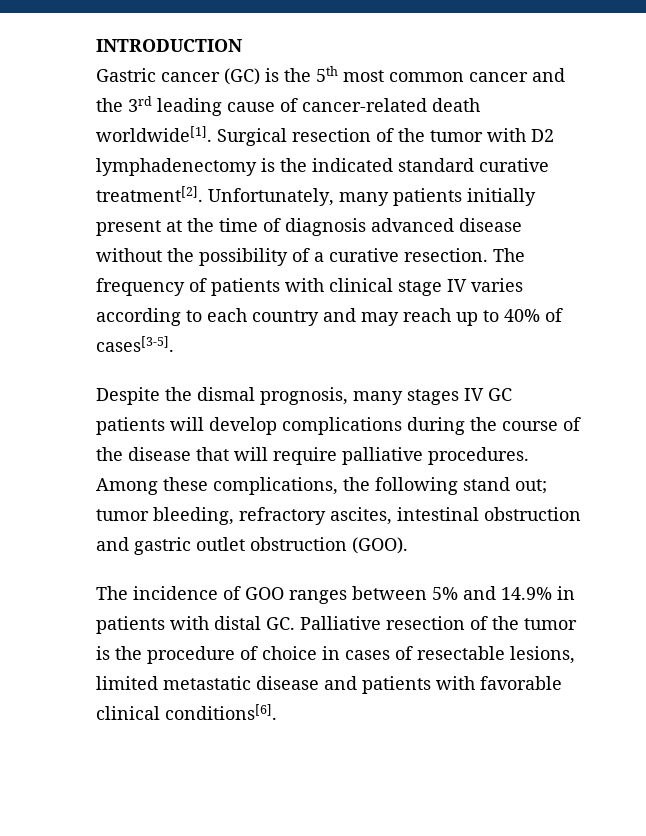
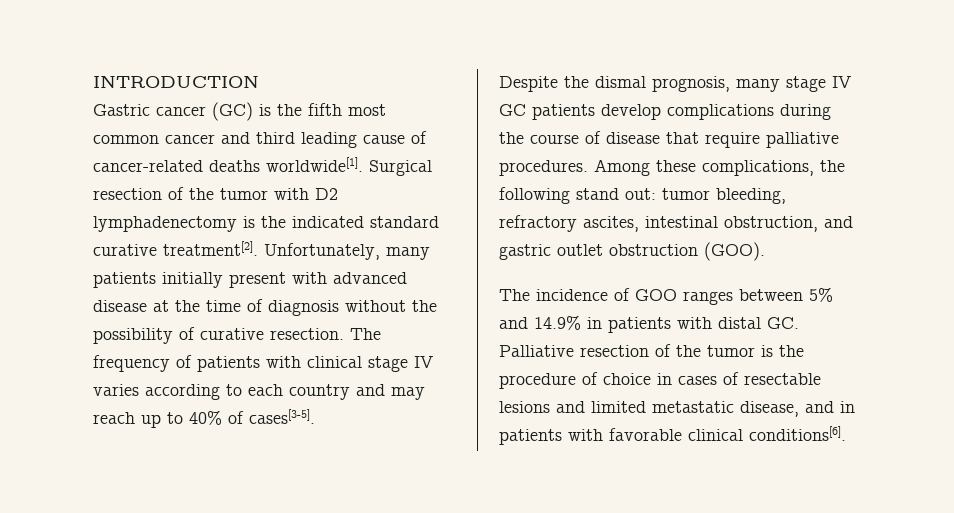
[316,66,338,82] 5th -> [308,103,342,116] fifth
[96,96,152,112] the 3rd -> [256,132,295,144] third
[432,98,480,112] death -> [209,160,260,172] deaths
(161, 228) none -> [292,272,407,284] [93,300,147,312] with advanced disease
[371,218,522,232] advanced disease -> (339, 308) none
[314,252,324,262] a -> (195, 333) none
[407,389,459,405] stages -> [786,76,826,92] stage
[170,417,204,431] will -> (595, 112) none
[96,447,123,461] the -> (601, 137) none
[234,447,268,461] will -> (699, 138) none
[515,479,547,494] out; -> [625,188,656,200] out:
[484,507,581,521] obstruction -> [724,216,818,232] obstruction,
[510,646,575,664] [96,676,357,690] lesions, limited metastatic disease and -> [499,401,855,417] lesions and limited metastatic disease, and in

